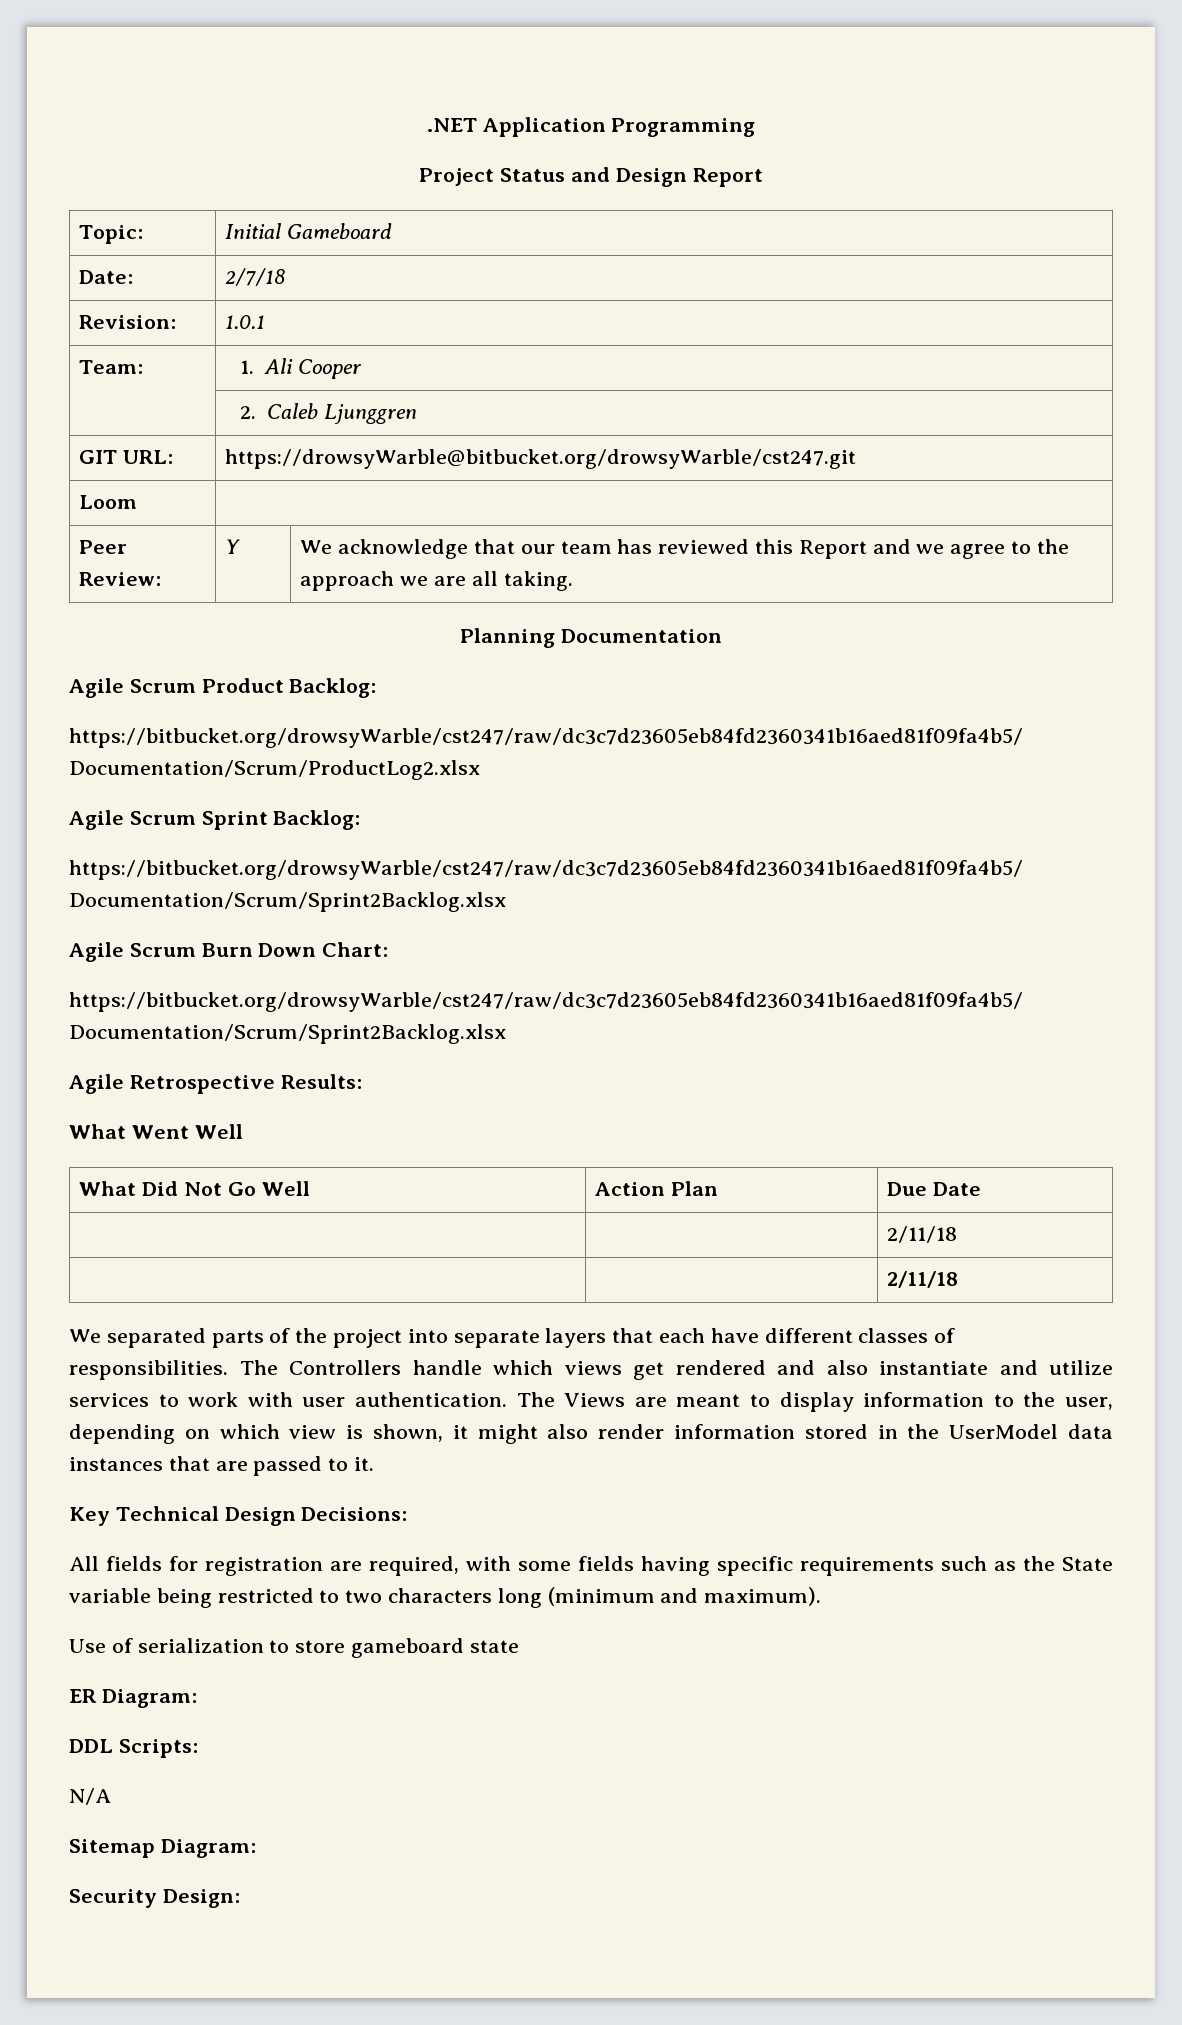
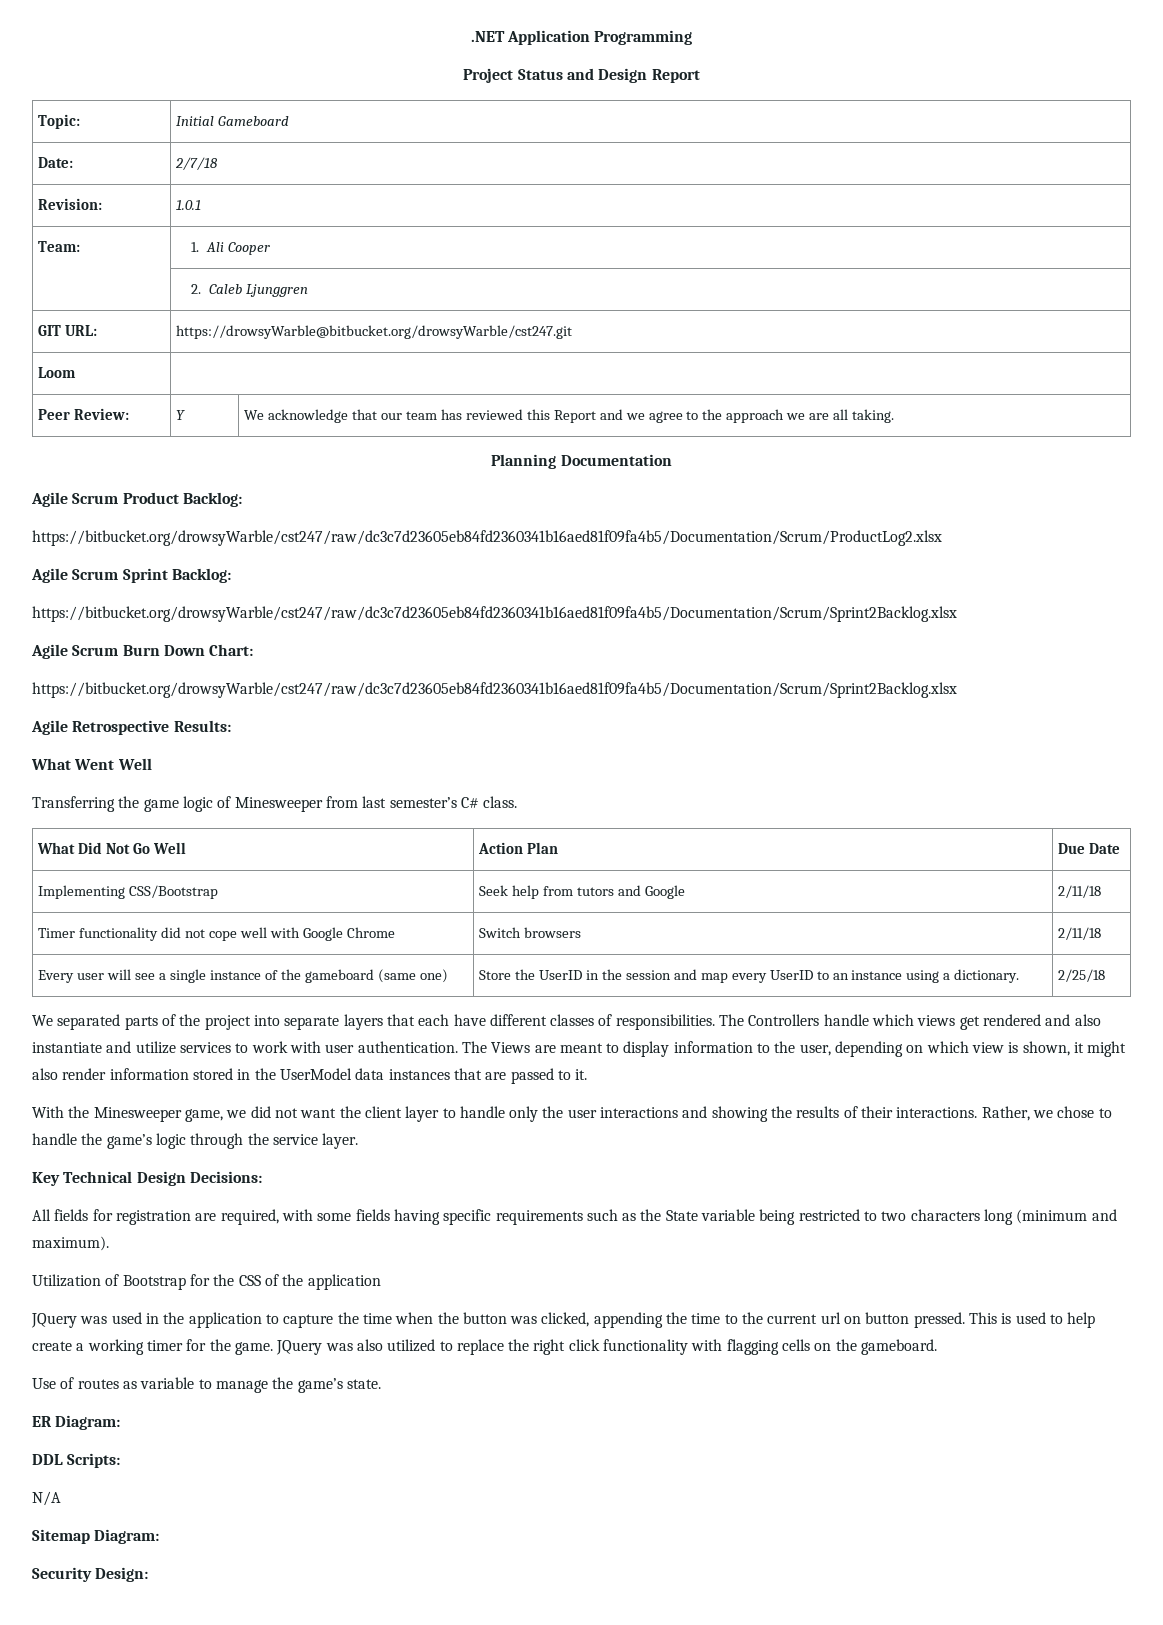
(243, 1131) none -> [32,796,518,812] // Transferring the game logic of Minesweeper from last semester’s C# class.
[887,1226,958,1243] [887,1271,959,1288] | | 2/11/18 // | | 2/11/18 -> [38,885,219,899] [479,885,686,899] [1058,885,1102,898] [38,927,395,941] [479,927,582,938] [1058,927,1102,940] [38,969,448,983] [479,969,1020,983] [1058,969,1106,982] Implementing CSS/Bootstrap | Seek help from tutors and Google | 2/11/18 // Timer functionality did not cope well with Google Chrome | Switch browsers | 2/11/18 // Every user will see a single instance of the gameboard (same one) | Store the UserID in the session and map every UserID to an instance using a dictionary. | 2/25/18
(375, 1464) none -> [32,1106,1112,1122] [32,1133,359,1149] // With the Minesweeper game, we did not want the client layer to handle only the user interactions and showing the results of their interactions. Rather, we chose to handle the game’s logic through the service layer.
[69,1638,519,1658] Use of serialization to store gameboard state -> [32,1274,381,1290] [31,1312,1096,1328] [32,1339,938,1355] [32,1377,381,1393] Utilization of Bootstrap for the CSS of the application // JQuery was used in the application to capture the time when the button was clicked, appending the time to the current url on button pressed. This is used to help create a working timer for the game. JQuery was also utilized to replace the right click functionality with flagging cells on the gameboard. // Use of routes as variable to manage the game’s state.

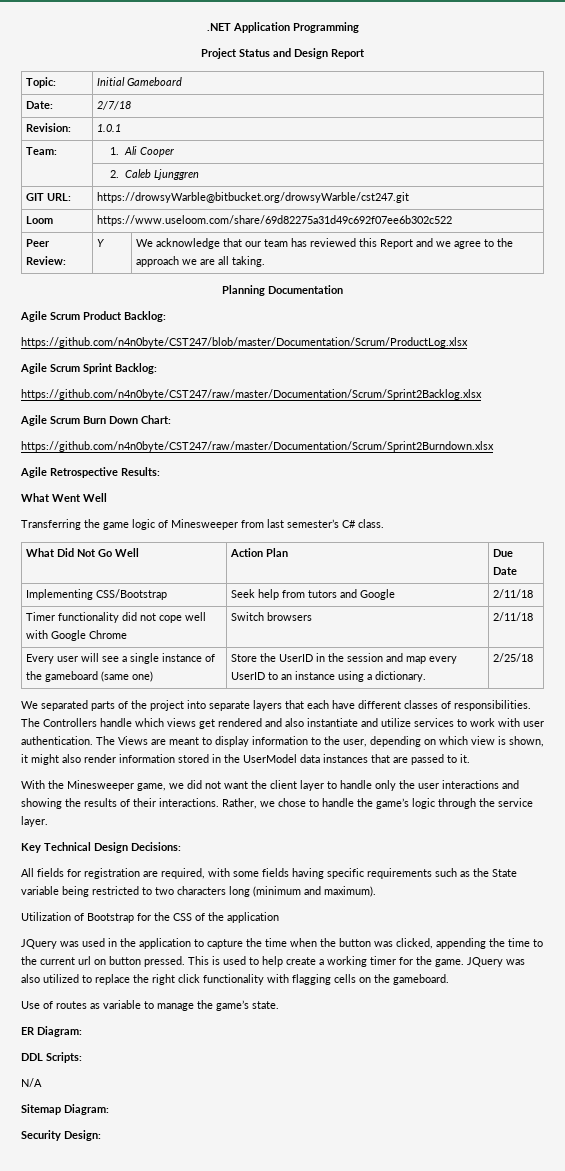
(77, 372) none -> [97,215,453,226] https://www.useloom.com/share/69d82275a31d49c692f07ee6b302c522
[32,530,942,546] https://bitbucket.org/drowsyWarble/cst247/raw/dc3c7d23605eb84fd2360341b16aed81f09fa4b5/Documentation/Scrum/ProductLog2.xlsx -> [21,337,468,348] https://github.com/n4n0byte/CST247/blob/master/Documentation/Scrum/ProductLog.xlsx
[32,606,957,622] https://bitbucket.org/drowsyWarble/cst247/raw/dc3c7d23605eb84fd2360341b16aed81f09fa4b5/Documentation/Scrum/Sprint2Backlog.xlsx -> [21,389,482,400] https://github.com/n4n0byte/CST247/raw/master/Documentation/Scrum/Sprint2Backlog.xlsx
[32,682,957,698] https://bitbucket.org/drowsyWarble/cst247/raw/dc3c7d23605eb84fd2360341b16aed81f09fa4b5/Documentation/Scrum/Sprint2Backlog.xlsx -> [21,441,494,452] https://github.com/n4n0byte/CST247/raw/master/Documentation/Scrum/Sprint2Burndown.xlsx

